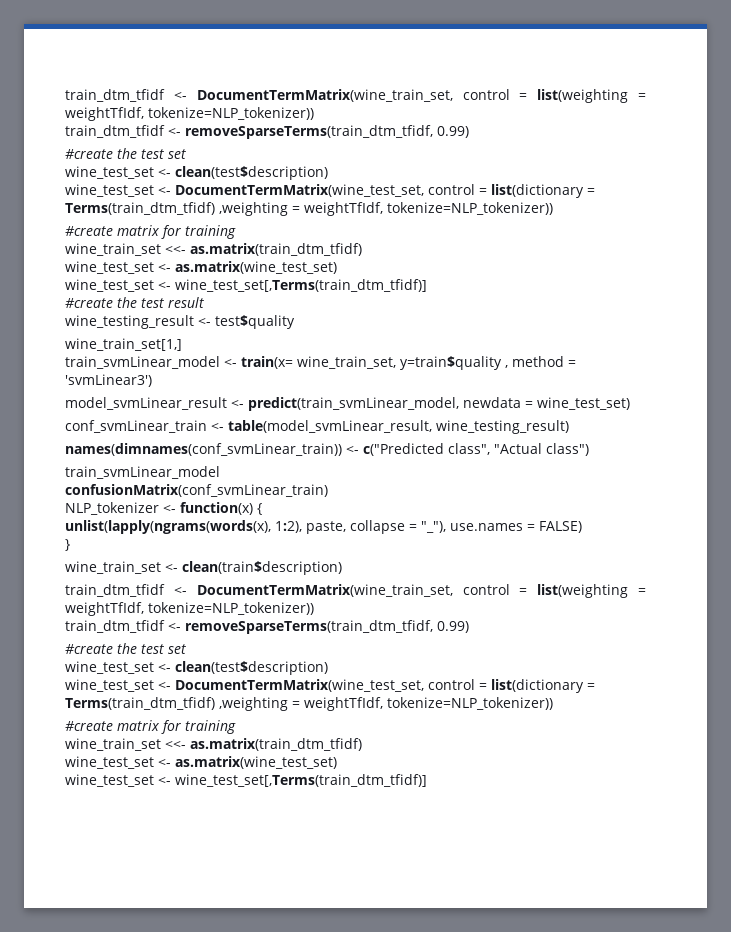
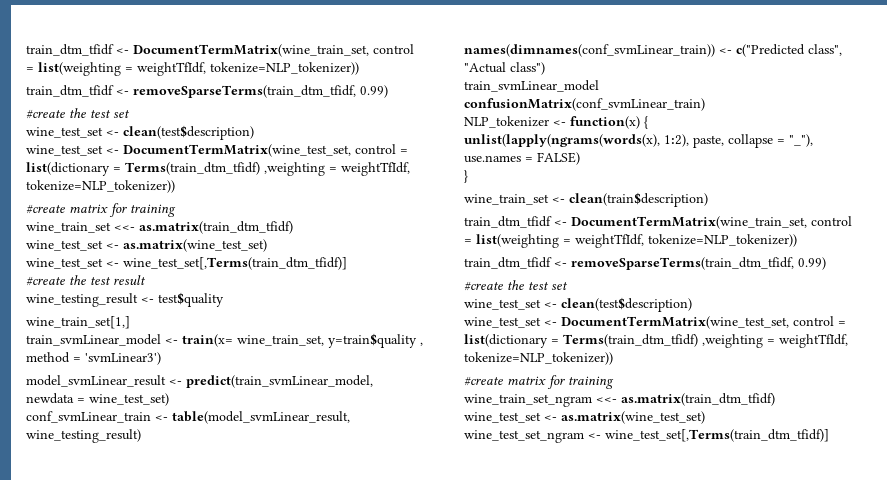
[65,738,362,751] [65,756,337,769] [65,774,154,787] wine_train_set <<- as.matrix(train_dtm_tfidf) // wine_test_set <- as.matrix(wine_test_set) // wine_test_set -> [464,393,775,407] [464,411,705,424] [464,430,584,443] wine_train_set_ngram <<- as.matrix(train_dtm_tfidf) // wine_test_set <- as.matrix(wine_test_set) // wine_test_set_ngram

